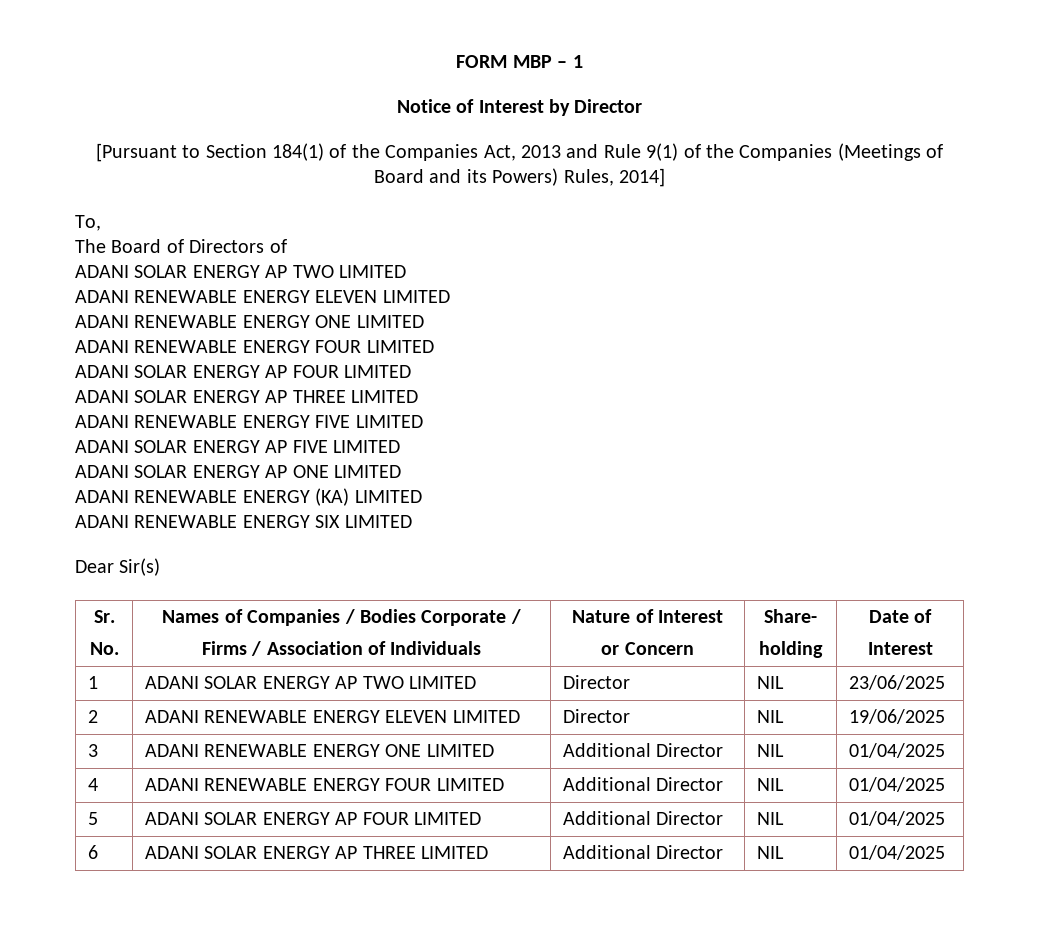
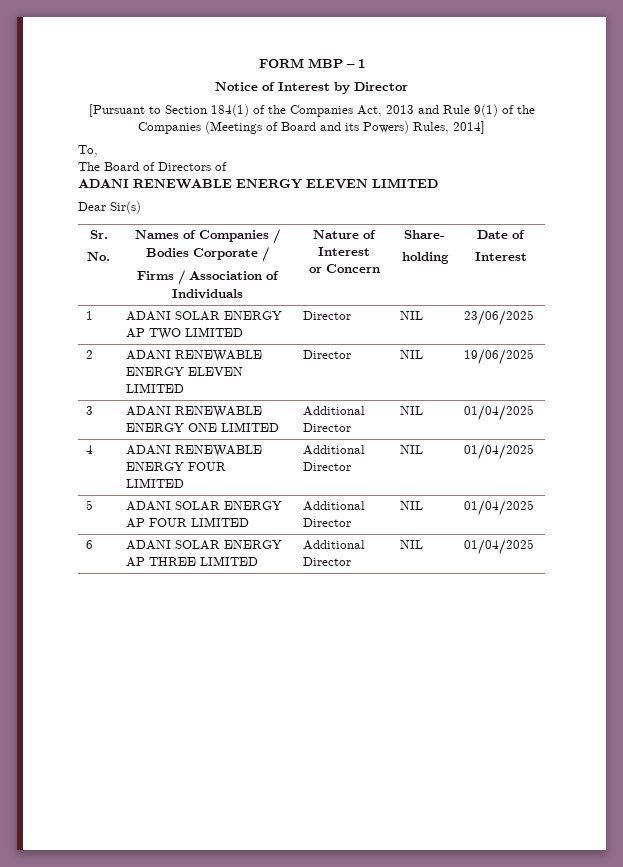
[75,265,406,278] [75,290,450,303] [75,315,424,328] [75,340,434,353] [75,365,411,378] [75,390,418,403] [75,415,423,428] [75,440,400,453] [75,465,401,478] [75,488,422,506] [75,515,412,528] // ADANI SOLAR ENERGY AP TWO LIMITED // ADANI RENEWABLE ENERGY ELEVEN LIMITED // ADANI RENEWABLE ENERGY ONE LIMITED // ADANI RENEWABLE ENERGY FOUR LIMITED // ADANI SOLAR ENERGY AP FOUR LIMITED // ADANI SOLAR ENERGY AP THREE LIMITED // ADANI RENEWABLE ENERGY FIVE LIMITED // ADANI SOLAR ENERGY AP FIVE LIMITED // ADANI SOLAR ENERGY AP ONE LIMITED // ADANI RENEWABLE ENERGY (KA) LIMITED // ADANI RENEWABLE ENERGY SIX LIMITED -> [78,178,438,189] // ADANI RENEWABLE ENERGY ELEVEN LIMITED

